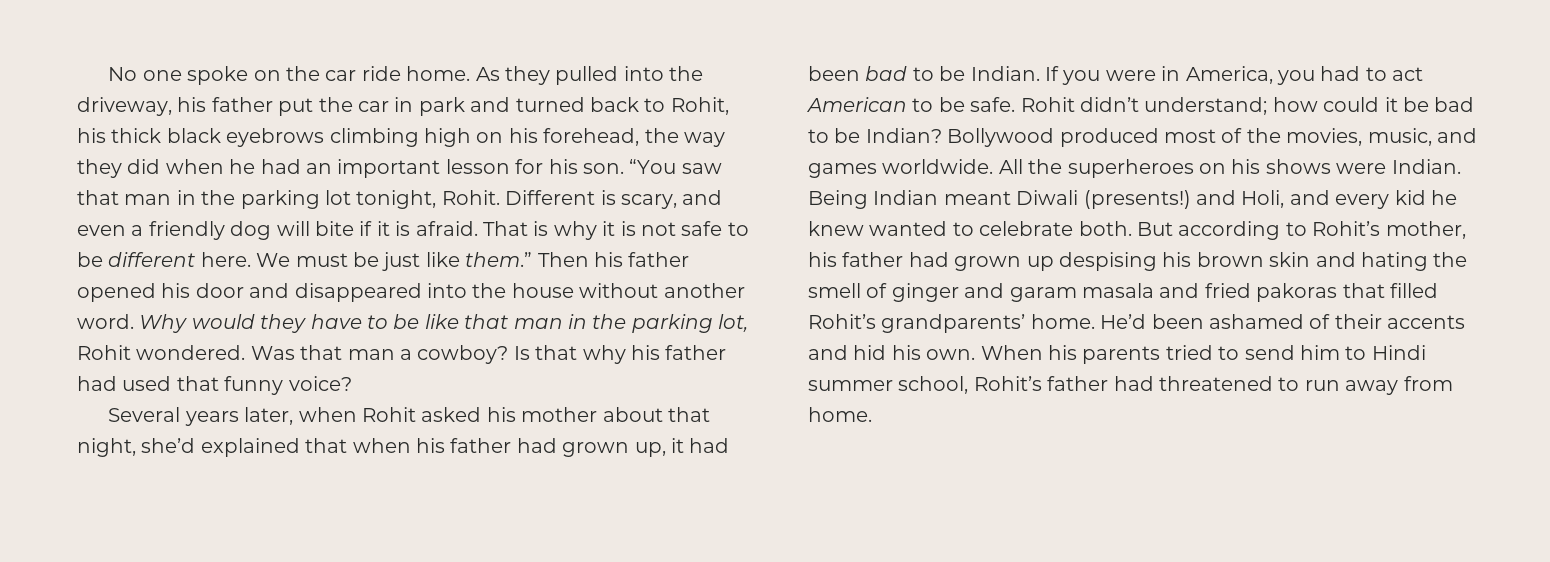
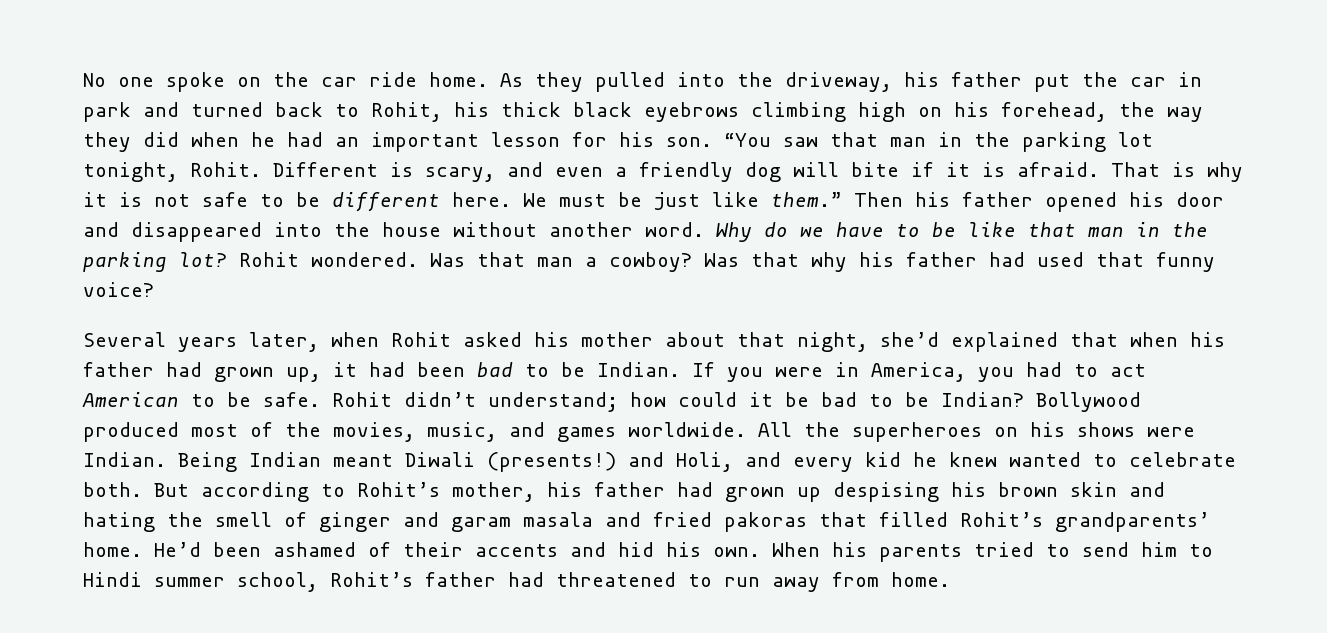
[191,314,307,333] would they -> [764,222,824,237] do we
[718,314,749,332] lot, -> [179,252,227,267] lot?
[513,346,530,360] Is -> [704,253,739,267] Was

